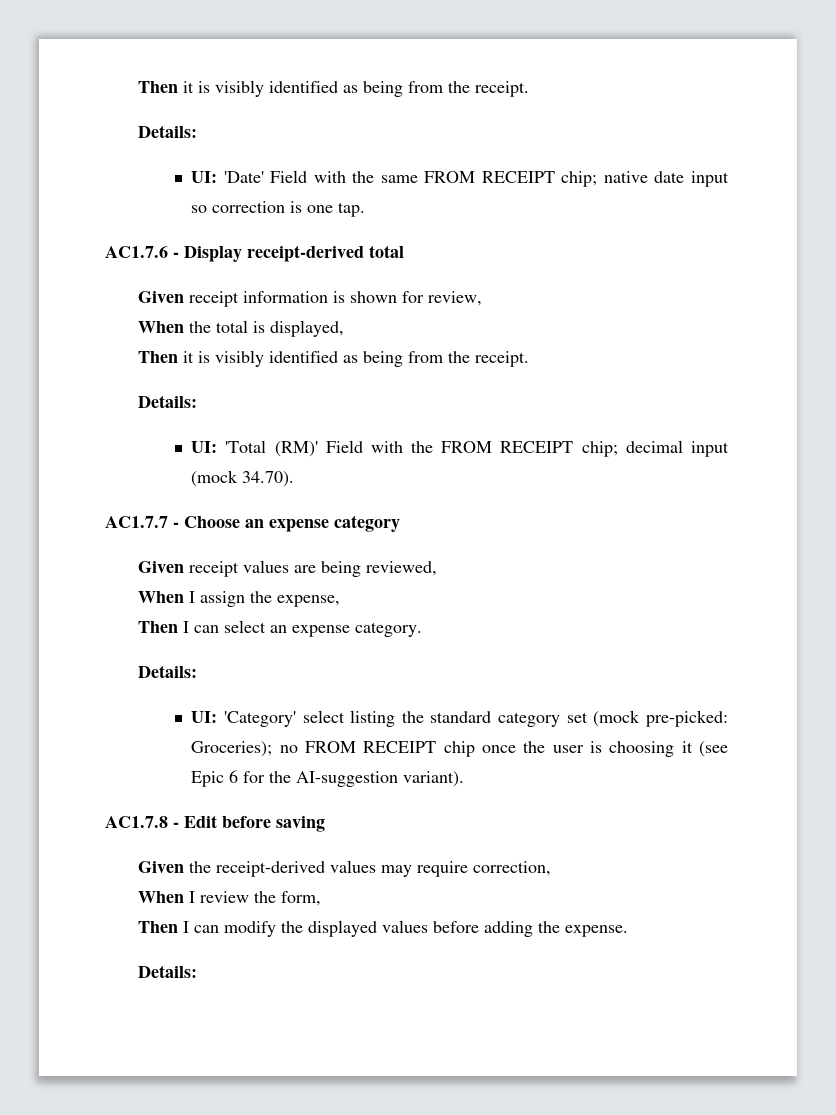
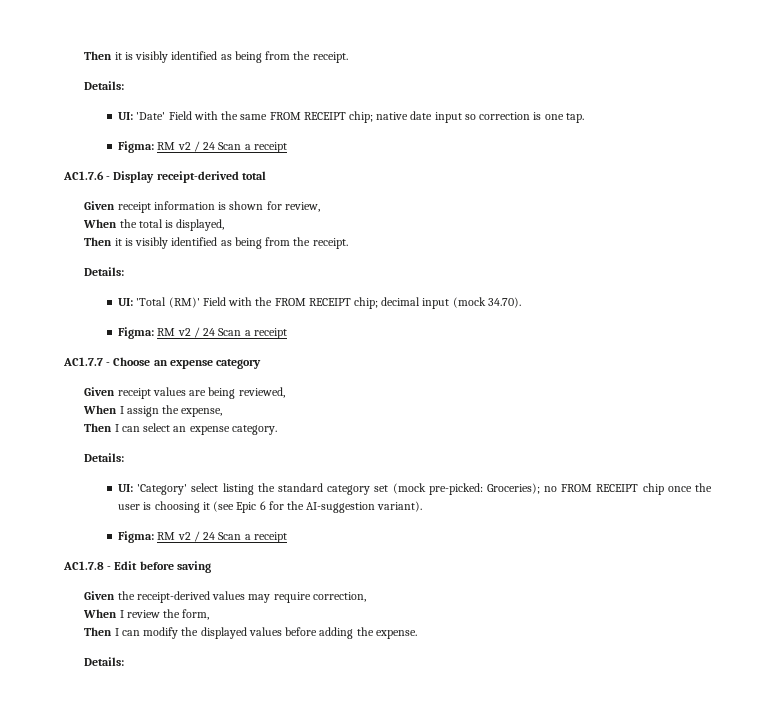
(366, 209) none -> [118,141,287,153] // Figma: RM v2 / 24 Scan a receipt
(295, 479) none -> [118,327,287,339] // Figma: RM v2 / 24 Scan a receipt
(465, 779) none -> [118,531,287,543] // Figma: RM v2 / 24 Scan a receipt

